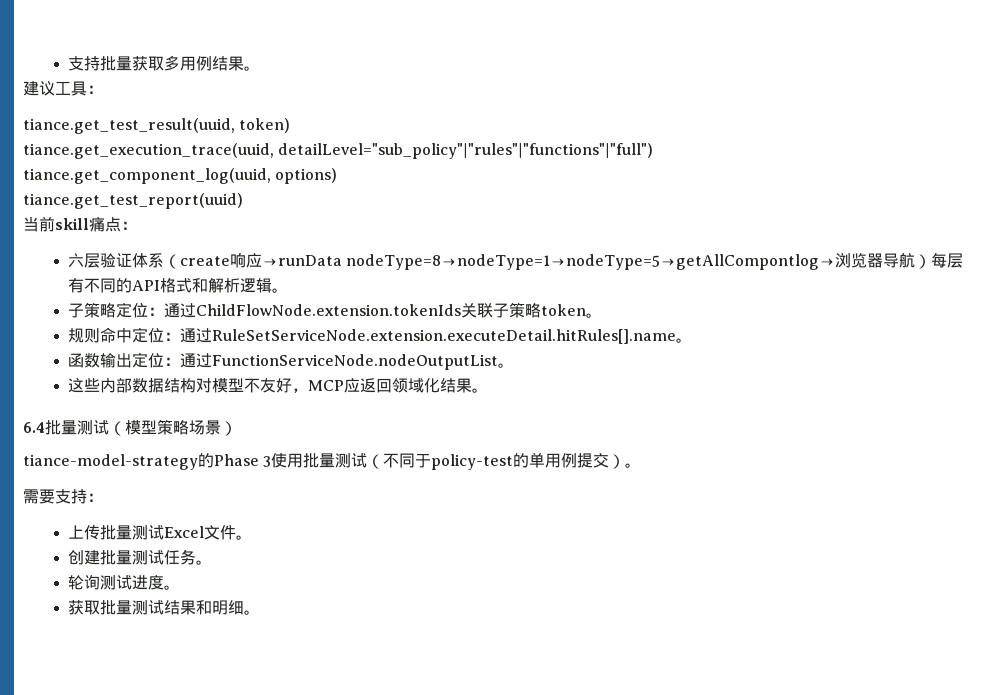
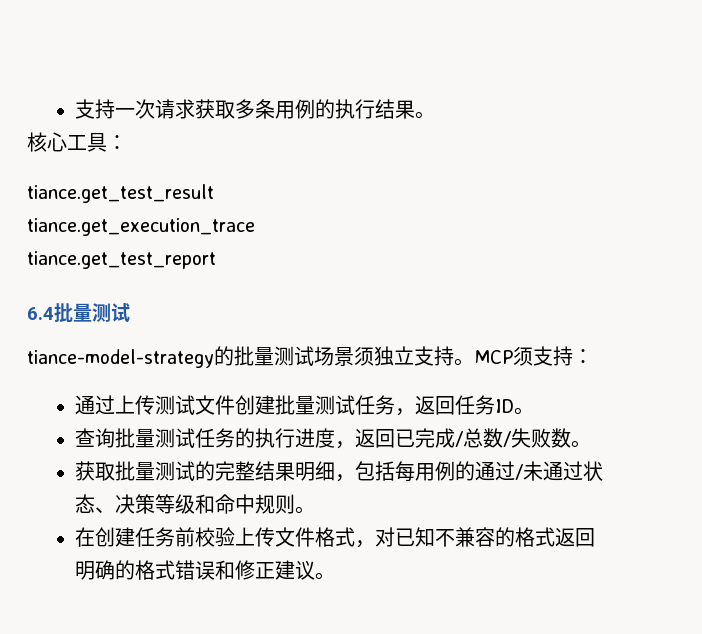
[68,55,261,71] [23,81,55,96] 支持批量获取多用例结果。 // 建议 -> [74,99,435,119] [27,132,67,152] 支持一次请求获取多条用例的执行结果。 // 核心
[23,118,291,134] [23,143,654,159] [23,168,338,184] [23,193,243,209] [23,216,137,232] [68,252,964,270] [68,278,289,293] [68,302,603,318] [68,327,693,344] [68,352,515,370] [68,378,489,393] [23,419,237,436] [23,452,642,470] [23,489,55,504] tiance.get_test_result(uuid, token) // tiance.get_execution_trace(uuid, detailLevel="sub_policy"|"rules"|"functions"|"full") // tiance.get_component_log(uuid, options) // tiance.get_test_report(uuid) // 当前skill痛点： // 六层验证体系（create响应→runData nodeType=8→nodeType=1→nodeType=5→getAllCompontlog→浏览器导航）每层有不同的API格式和解析逻辑。 // 子策略定位：通过ChildFlowNode.extension.tokenIds关联子策略token。 // 规则命中定位：通过RuleSetServiceNode.extension.executeDetail.hitRules[].name。 // 函数输出定位：通过FunctionServiceNode.nodeOutputList。 // 这些内部数据结构对模型不友好，MCP应返回领域化结果。 // 6.4批量测试（模型策略场景） // tiance-model-strategy的Phase 3使用批量测试（不同于policy-test的单用例提交）。 // 需要 -> [27,184,214,203] [27,218,255,236] [27,251,216,269] [27,303,130,322] [27,346,533,368] tiance.get_test_result // tiance.get_execution_trace // tiance.get_test_report // 6.4批量测试 // tiance-model-strategy的批量测试场景须独立支持。MCP须
[68,525,253,540] [68,549,213,565] [68,574,181,590] [68,600,245,615] 上传批量测试Excel文件。 // 创建批量测试任务。 // 轮询测试进度。 // 获取批量测试结果和明细 -> [74,395,534,416] [74,428,591,449] [74,461,603,482] [74,494,315,514] [74,527,595,548] [74,560,315,580] 通过上传测试文件创建批量测试任务，返回任务ID。 // 查询批量测试任务的执行进度，返回已完成/总数/失败数。 // 获取批量测试的完整结果明细，包括每用例的通过/未通过状态、决策等级和命中规则。 // 在创建任务前校验上传文件格式，对已知不兼容的格式返回明确的格式错误和修正建议

